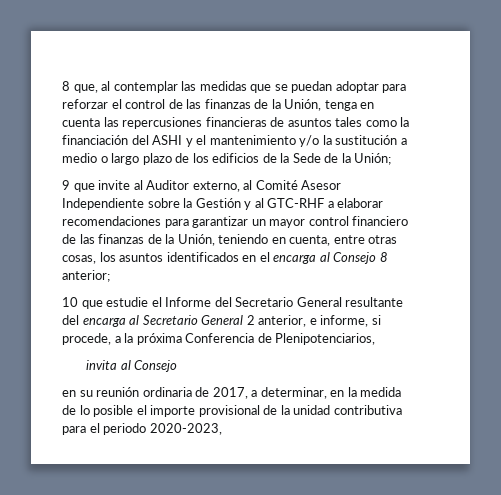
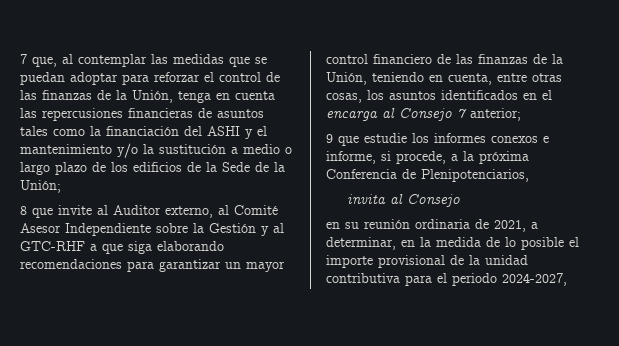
[62,81,70,91] 8 -> [20,54,27,64] 7
[62,180,70,190] 9 -> [20,206,27,215] 8
[337,198,384,208] elaborar -> [102,241,224,254] que siga elaborando
[379,252,388,262] 8 -> [457,109,467,118] 7
[62,297,78,307] 10 -> [326,134,333,143] 9
[151,297,404,307] [62,315,307,327] el Informe del Secretario General resultante del encarga al Secretario General 2 anterior, -> [412,133,538,143] los informes conexos
[212,387,248,399] 2017, -> [494,220,526,232] 2021,
[149,423,222,435] 2020-2023, -> [502,273,567,286] 2024-2027,

